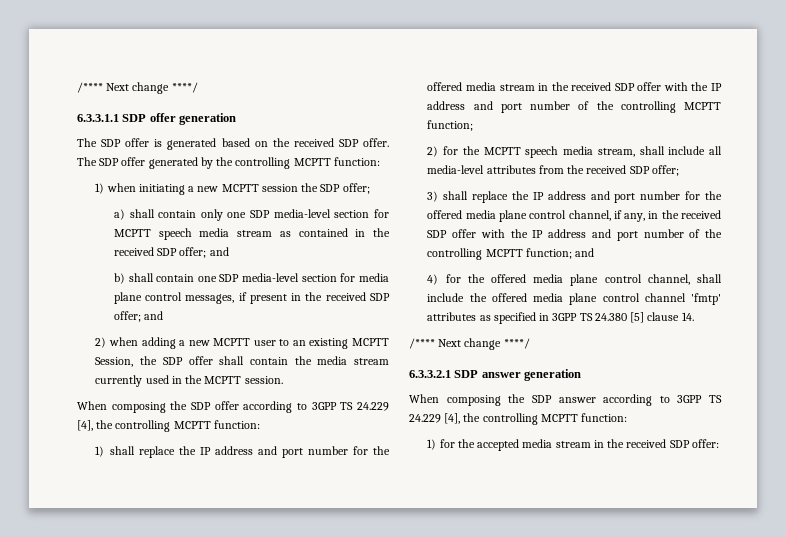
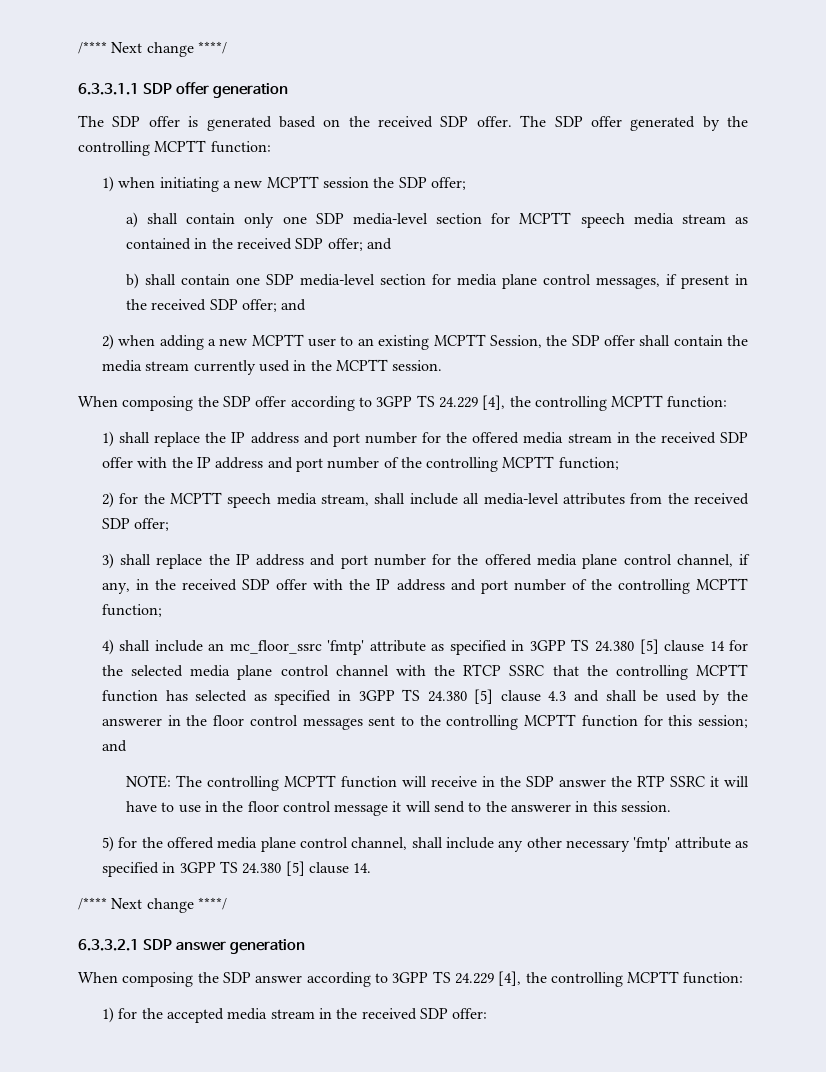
[575,248,595,257] [427,274,439,285] and // 4) -> [101,639,749,655] [101,664,748,680] [101,689,749,705] [101,714,749,730] [101,740,127,752] [125,775,749,791] [125,801,672,816] [101,836,114,852] // 4) shall include an mc_floor_ssrc 'fmtp' attribute as specified in 3GPP TS 24.380 [5] clause 14 for the selected media plane control channel with the RTCP SSRC that the controlling MCPTT function has selected as specified in 3GPP TS 24.380 [5] clause 4.3 and shall be used by the answerer in the floor control messages sent to the controlling MCPTT function for this session; and // NOTE: The controlling MCPTT function will receive in the SDP answer the RTP SSRC it will have to use in the floor control message it will send to the answerer in this session. // 5)
[469,293,721,305] [427,312,477,321] the offered media plane control channel 'fmtp' attributes -> [498,837,731,852] any other necessary 'fmtp' attribute

